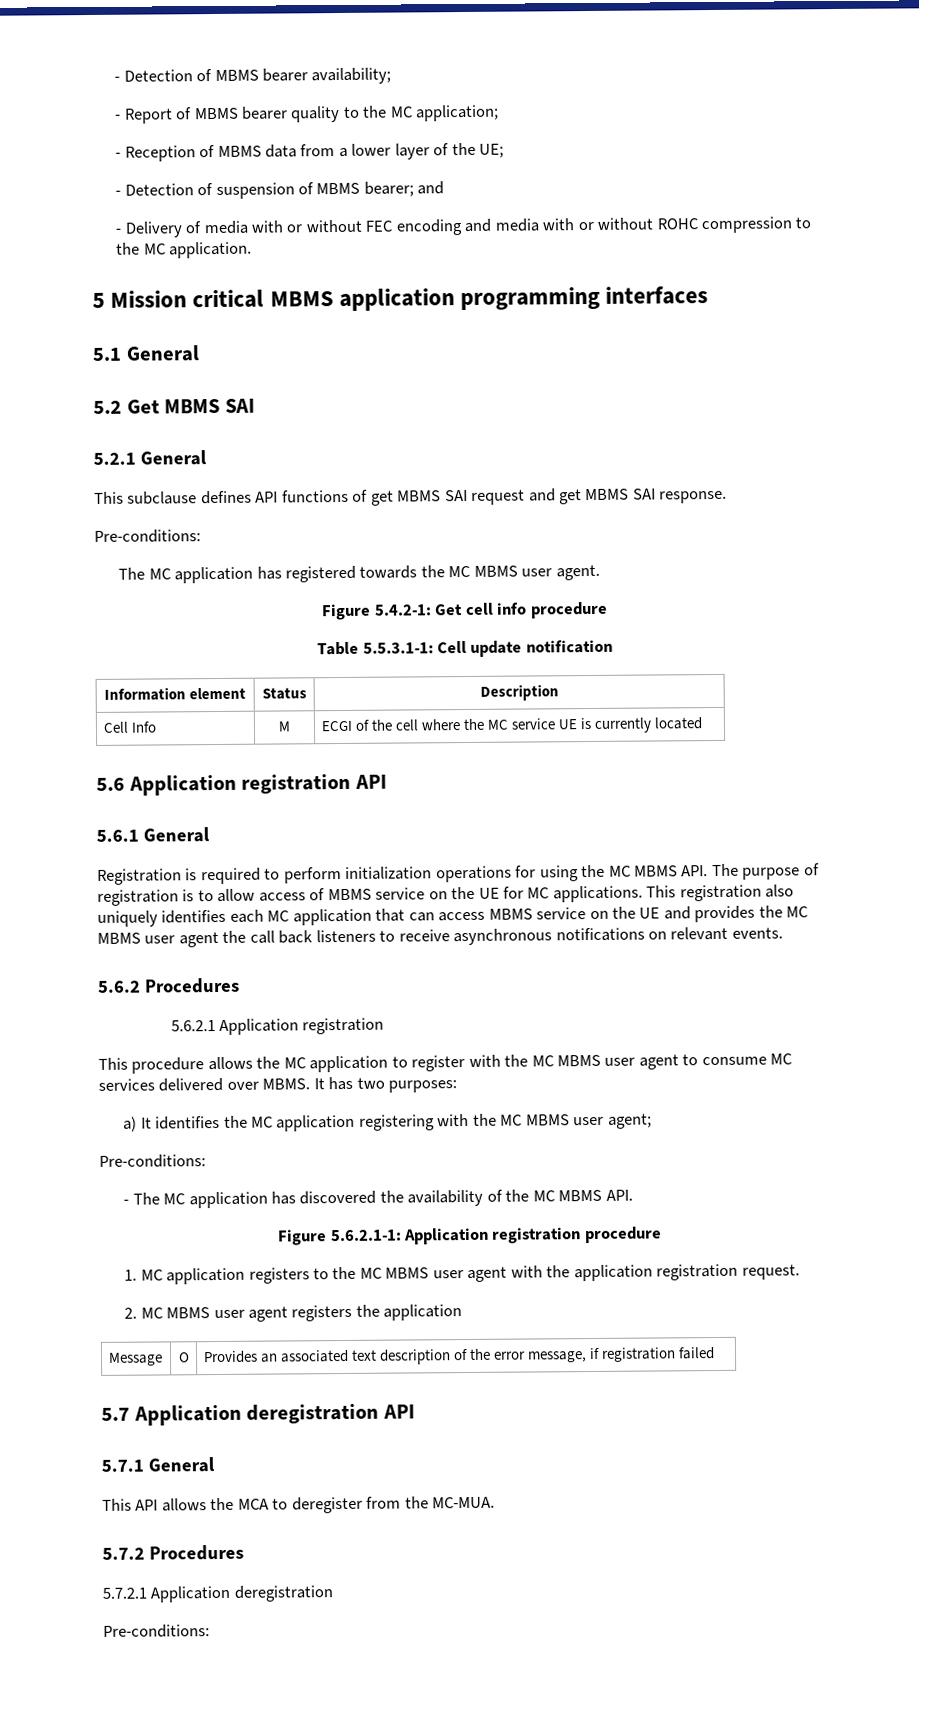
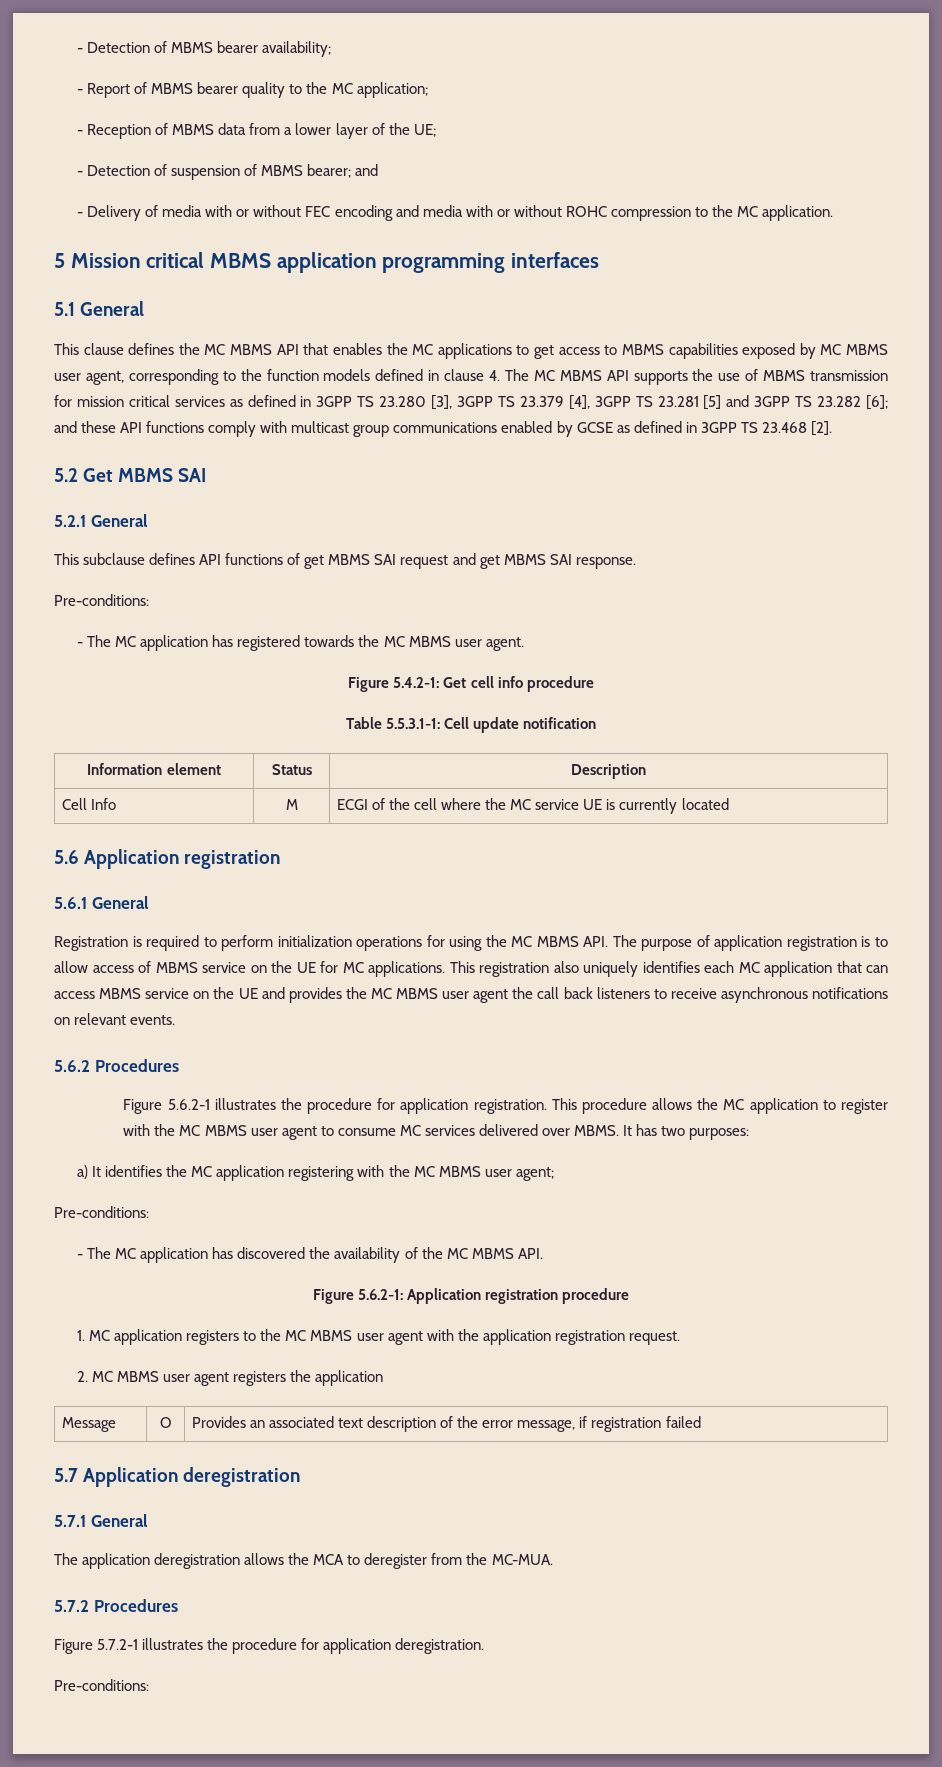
(200, 353) none -> [54,343,889,359] [54,369,888,385] [54,395,889,410] [54,421,832,437] // This clause defines the MC MBMS API that enables the MC applications to get access to MBMS capabilities exposed by MC MBMS user agent, corresponding to the function models defined in clause 4. The MC MBMS API supports the use of MBMS transmission for mission critical services as defined in 3GPP TS 23.280 [3], 3GPP TS 23.379 [4], 3GPP TS 23.281 [5] and 3GPP TS 23.282 [6]; and these API functions comply with multicast group communications enabled by GCSE as defined in 3GPP TS 23.468 [2].
(201, 536) none -> [77,642,84,647] -
[354,774,387,789] API -> (281, 859) none
(820, 869) none -> [714,935,783,951] application
[170,1017,385,1035] 5.6.2.1 Application registration // -> [123,1098,547,1114] Figure 5.6.2-1 illustrates the procedure for application registration.
[330,1229,402,1242] 5.6.2.1-1: -> [357,1289,403,1300] 5.6.2-1:
[382,1404,415,1419] API -> (301, 1477) none
[102,1498,159,1511] This API -> [54,1553,241,1569] The application deregistration
[102,1585,333,1603] 5.7.2.1 Application deregistration -> [54,1638,485,1654] Figure 5.7.2-1 illustrates the procedure for application deregistration.

